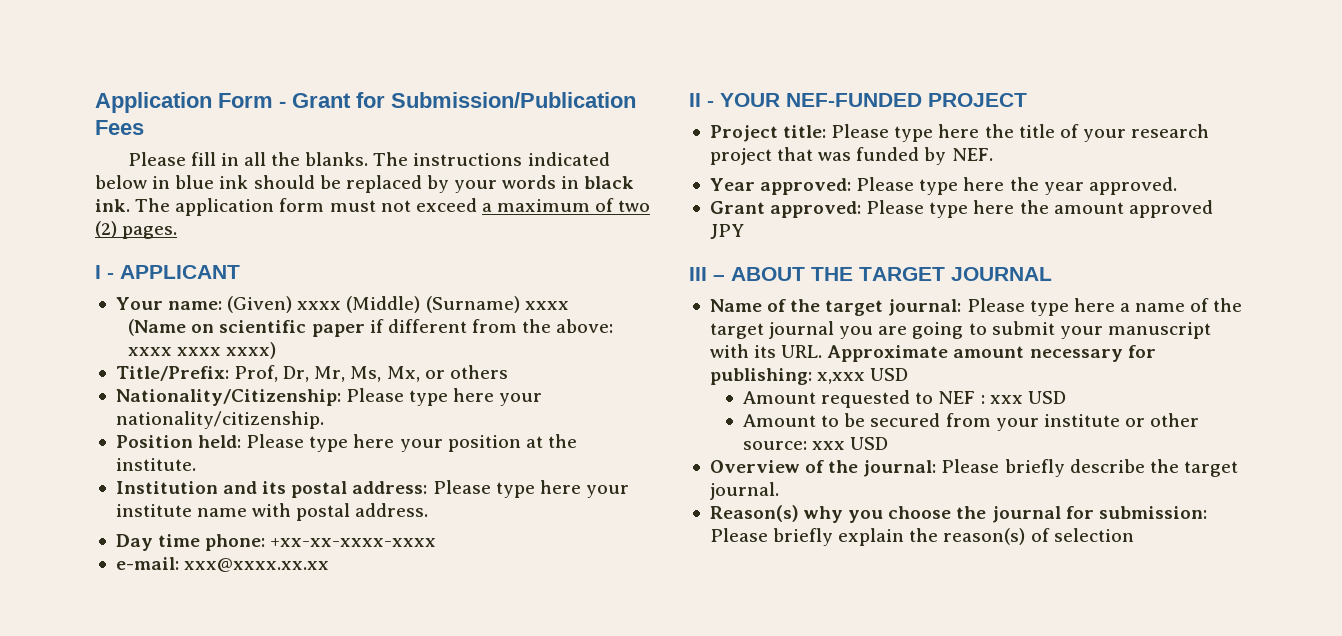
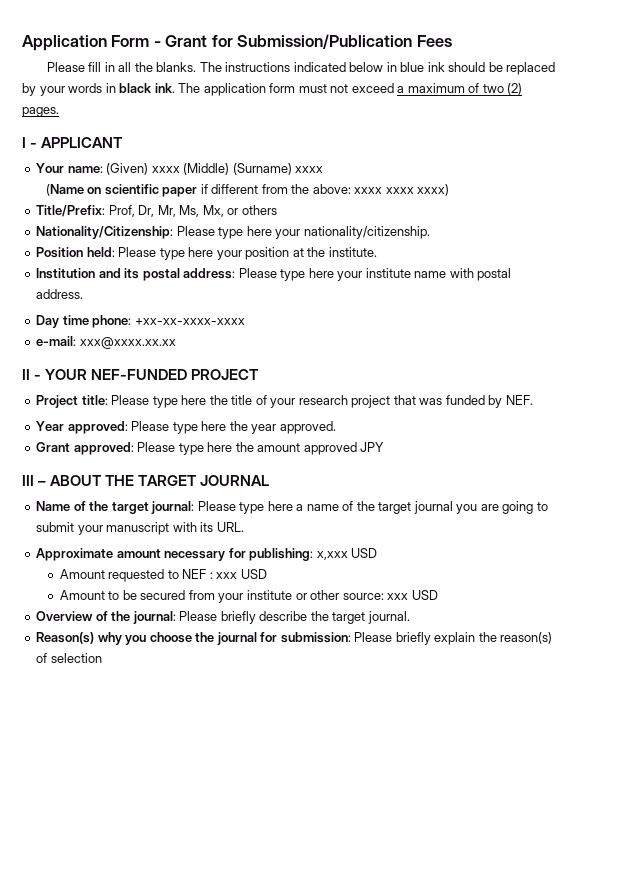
(823, 351) none -> (244, 527) //

